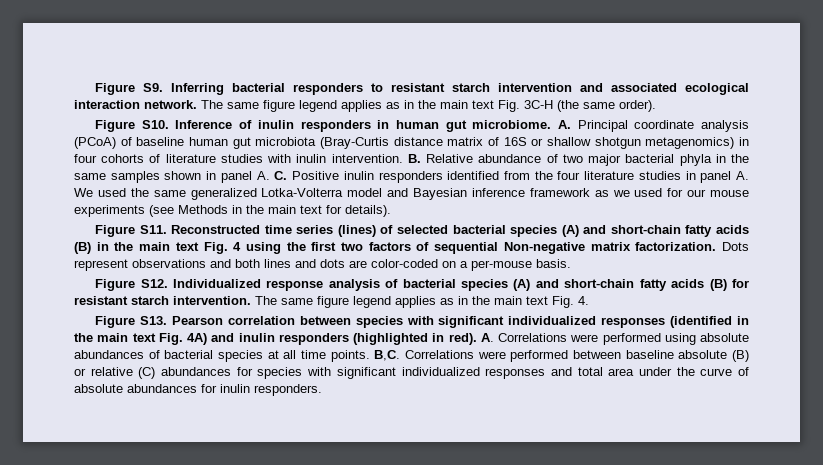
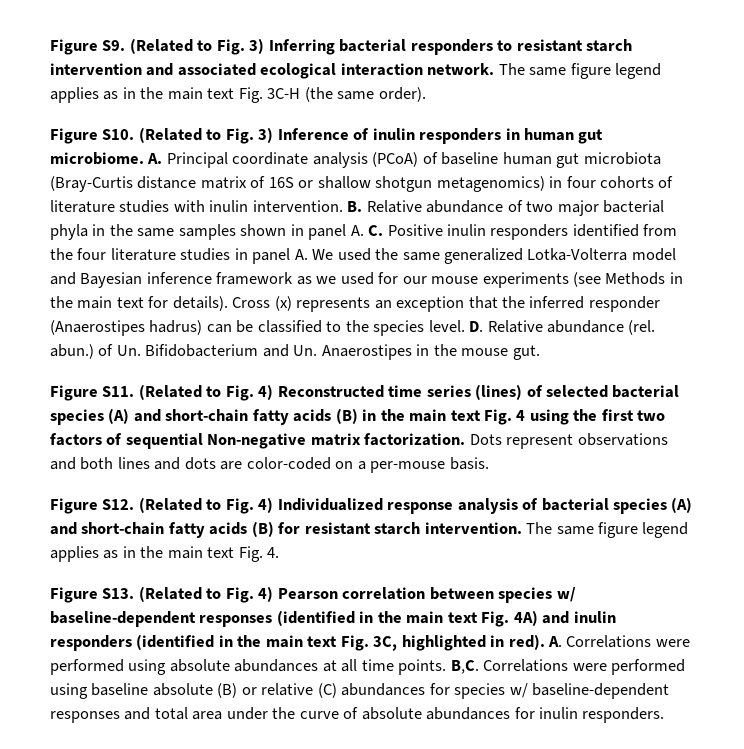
(164, 87) none -> [129,38,265,55] (Related to Fig. 3)
(169, 124) none -> [138,127,274,144] (Related to Fig. 3)
[95,225,167,237] // Figure S11. -> [232,296,660,312] [50,320,656,336] [50,344,540,360] [50,384,274,401] Cross (x) represents an exception that the inferred responder (Anaerostipes hadrus) can be classified to the species level. D. Relative abundance (rel. abun.) of Un. Bifidobacterium and Un. Anaerostipes in the mouse gut. // Figure S11. (Related to Fig. 4)
(168, 283) none -> [138,497,274,514] (Related to Fig. 4)
(167, 320) none -> [138,586,274,603] (Related to Fig. 4)
[406,316,597,328] with significant individualized -> [556,587,576,602] [50,611,196,627] w/ baseline-dependent
[353,333,428,345] (highlighted -> [136,634,486,651] (identified in the main text Fig. 3C, highlighted
[148,350,263,362] of bacterial species -> (319, 665) none
[573,350,621,359] between -> [50,683,88,699] using
[307,367,480,379] with significant individualized -> [509,683,670,699] w/ baseline-dependent

